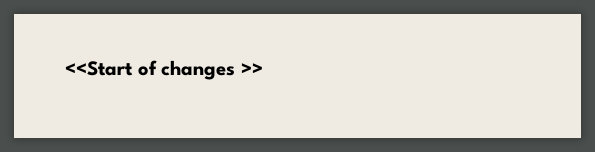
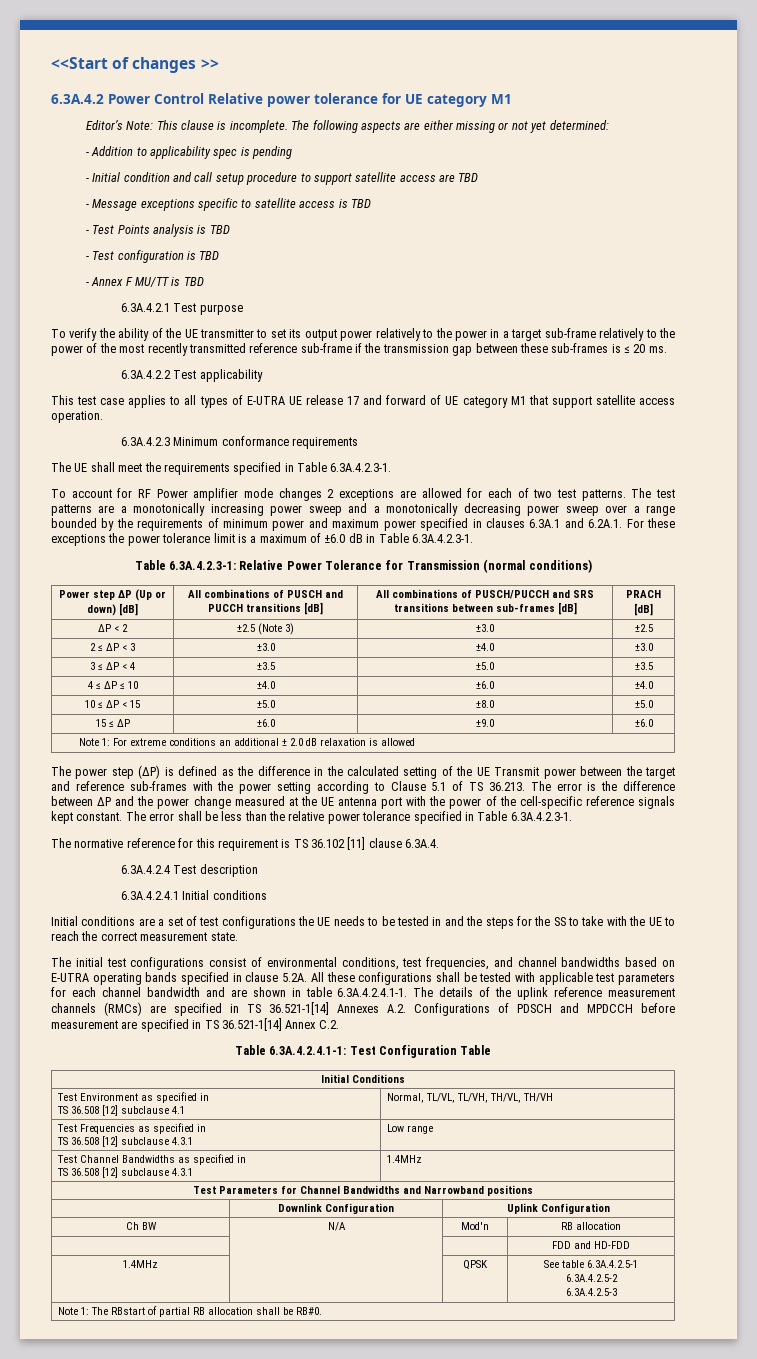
(263, 69) none -> [51,93,512,107] [85,120,609,133] [85,146,293,159] [85,172,479,185] [85,198,371,211] [85,224,230,237] [85,250,220,263] [85,277,204,287] [120,303,243,315] [51,328,675,341] [51,343,667,356] [120,369,263,382] [51,395,675,408] [51,411,103,423] [120,436,358,449] [51,462,392,475] [51,488,675,501] [51,503,675,516] [51,518,675,531] [51,533,473,546] [134,559,592,573] [59,589,166,601] [87,603,138,616] [187,589,343,598] [207,602,323,615] [376,589,594,599] [393,602,577,615] [626,590,661,598] [634,603,653,616] [98,624,128,632] [236,623,294,635] [476,624,494,632] [634,624,653,632] [90,643,135,651] [256,643,275,651] [476,643,494,651] [634,643,653,651] [90,662,135,670] [256,662,275,670] [476,662,494,670] [634,662,653,670] [87,681,138,689] [256,681,275,689] [476,681,494,689] [634,681,653,689] [85,700,140,708] [256,700,275,708] [476,700,494,708] [634,700,653,708] [95,719,130,727] [256,719,275,727] [476,719,494,727] [634,719,653,727] [78,738,415,746] [51,765,675,779] [51,781,675,794] [51,796,675,809] [51,811,572,824] [51,837,440,851] [120,864,258,877] [120,890,267,900] [51,916,675,929] [51,931,238,941] [51,957,675,970] [51,972,675,985] [51,987,675,1000] [51,1002,675,1016] [51,1018,339,1032] [234,1045,492,1058] [321,1074,405,1083] [57,1092,210,1103] [57,1105,186,1116] [387,1093,554,1103] [57,1123,207,1134] [57,1136,194,1147] [387,1124,434,1134] [57,1154,247,1165] [57,1167,194,1178] [387,1155,423,1163] [192,1185,533,1196] [278,1203,394,1214] [507,1203,610,1214] [125,1222,157,1230] [327,1222,346,1231] [461,1222,489,1230] [561,1222,621,1230] [552,1241,630,1249] [123,1260,158,1268] [463,1260,488,1270] [544,1260,638,1268] [565,1274,618,1282] [565,1288,617,1296] [58,1306,323,1317] // 6.3A.4.2 Power Control Relative power tolerance for UE category M1 // Editor’s Note: This clause is incomplete. The following aspects are either missing or not yet determined: // - Addition to applicability spec is pending // - Initial condition and call setup procedure to support satellite access are TBD // - Message exceptions specific to satellite access is TBD // - Test Points analysis is TBD // - Test configuration is TBD // - Annex F MU/TT is TBD // 6.3A.4.2.1 Test purpose // To verify the ability of the UE transmitter to set its output power relatively to the power in a target sub-frame relatively to the power of the most recently transmitted reference sub-frame if the transmission gap between these sub-frames is ≤ 20 ms. // 6.3A.4.2.2 Test applicability // This test case applies to all types of E-UTRA UE release 17 and forward of UE category M1 that support satellite access operation. // 6.3A.4.2.3 Minimum conformance requirements // The UE shall meet the requirements specified in Table 6.3A.4.2.3-1. // To account for RF Power amplifier mode changes 2 exceptions are allowed for each of two test patterns. The test patterns are a monotonically increasing power sweep and a monotonically decreasing power sweep over a range bounded by the requirements of minimum power and maximum power specified in clauses 6.3A.1 and 6.2A.1. For these exceptions the power tolerance limit is a maximum of ±6.0 dB in Table 6.3A.4.2.3-1. // Table 6.3A.4.2.3-1: Relative Power Tolerance for Transmission (normal conditions) // Power step ΔP (Up or down) [dB] | All combinations of PUSCH and PUCCH transitions [dB] | All combinations of PUSCH/PUCCH and SRS transitions between sub-frames [dB] | PRACH [dB] // ΔP < 2 | ±2.5 (Note 3) | ±3.0 | ±2.5 // 2 ≤ ΔP < 3 | ±3.0 | ±4.0 | ±3.0 // 3 ≤ ΔP < 4 | ±3.5 | ±5.0 | ±3.5 // 4 ≤ ΔP ≤ 10 | ±4.0 | ±6.0 | ±4.0 // 10 ≤ ΔP < 15 | ±5.0 | ±8.0 | ±5.0 // 15 ≤ ΔP | ±6.0 | ±9.0 | ±6.0 // Note 1: For extreme conditions an additional ± 2.0 dB relaxation is allowed // The power step (ΔP) is defined as the difference in the calculated setting of the UE Transmit power between the target and reference sub-frames with the power setting according to Clause 5.1 of TS 36.213. The error is the difference between ΔP and the power change measured at the UE antenna port with the power of the cell-specific reference signals kept constant. The error shall be less than the relative power tolerance specified in Table 6.3A.4.2.3-1. // The normative reference for this requirement is TS 36.102 [11] clause 6.3A.4. // 6.3A.4.2.4 Test description // 6.3A.4.2.4.1 Initial conditions // Initial conditions are a set of test configurations the UE needs to be tested in and the steps for the SS to take with the UE to reach the correct measurement state. // The initial test configurations consist of environmental conditions, test frequencies, and channel bandwidths based on E-UTRA operating bands specified in clause 5.2A. All these configurations shall be tested with applicable test parameters for each channel bandwidth and are shown in table 6.3A.4.2.4.1-1. The details of the uplink reference measurement channels (RMCs) are specified in TS 36.521-1[14] Annexes A.2. Configurations of PDSCH and MPDCCH before measurement are specified in TS 36.521-1[14] Annex C.2. // Table 6.3A.4.2.4.1-1: Test Configuration Table // Initial Conditions // Test Environment as specified in // TS 36.508 [12] subclause 4.1 | Normal, TL/VL, TL/VH, TH/VL, TH/VH // Test Frequencies as specified in // TS 36.508 [12] subclause 4.3.1 | Low range // Test Channel Bandwidths as specified in // TS 36.508 [12] subclause 4.3.1 | 1.4MHz // Test Parameters for Channel Bandwidths and Narrowband positions // | Downlink Configuration | Uplink Configuration // Ch BW | N/A | Mod'n | RB allocation // | | | FDD and HD-FDD // 1.4MHz | | QPSK | See table 6.3A.4.2.5-1 // 6.3A.4.2.5-2 // 6.3A.4.2.5-3 // Note 1: The RBstart of partial RB allocation shall be RB#0.

